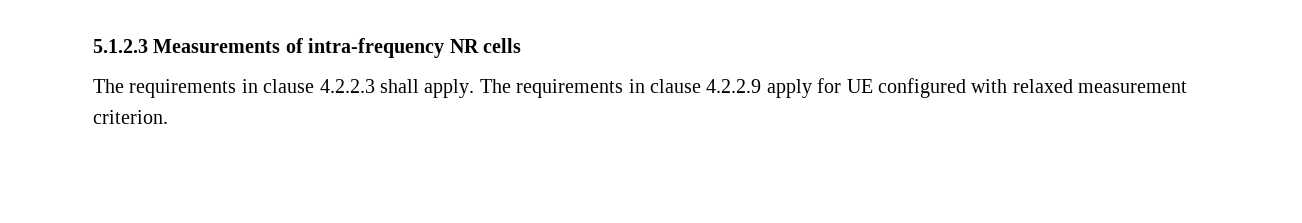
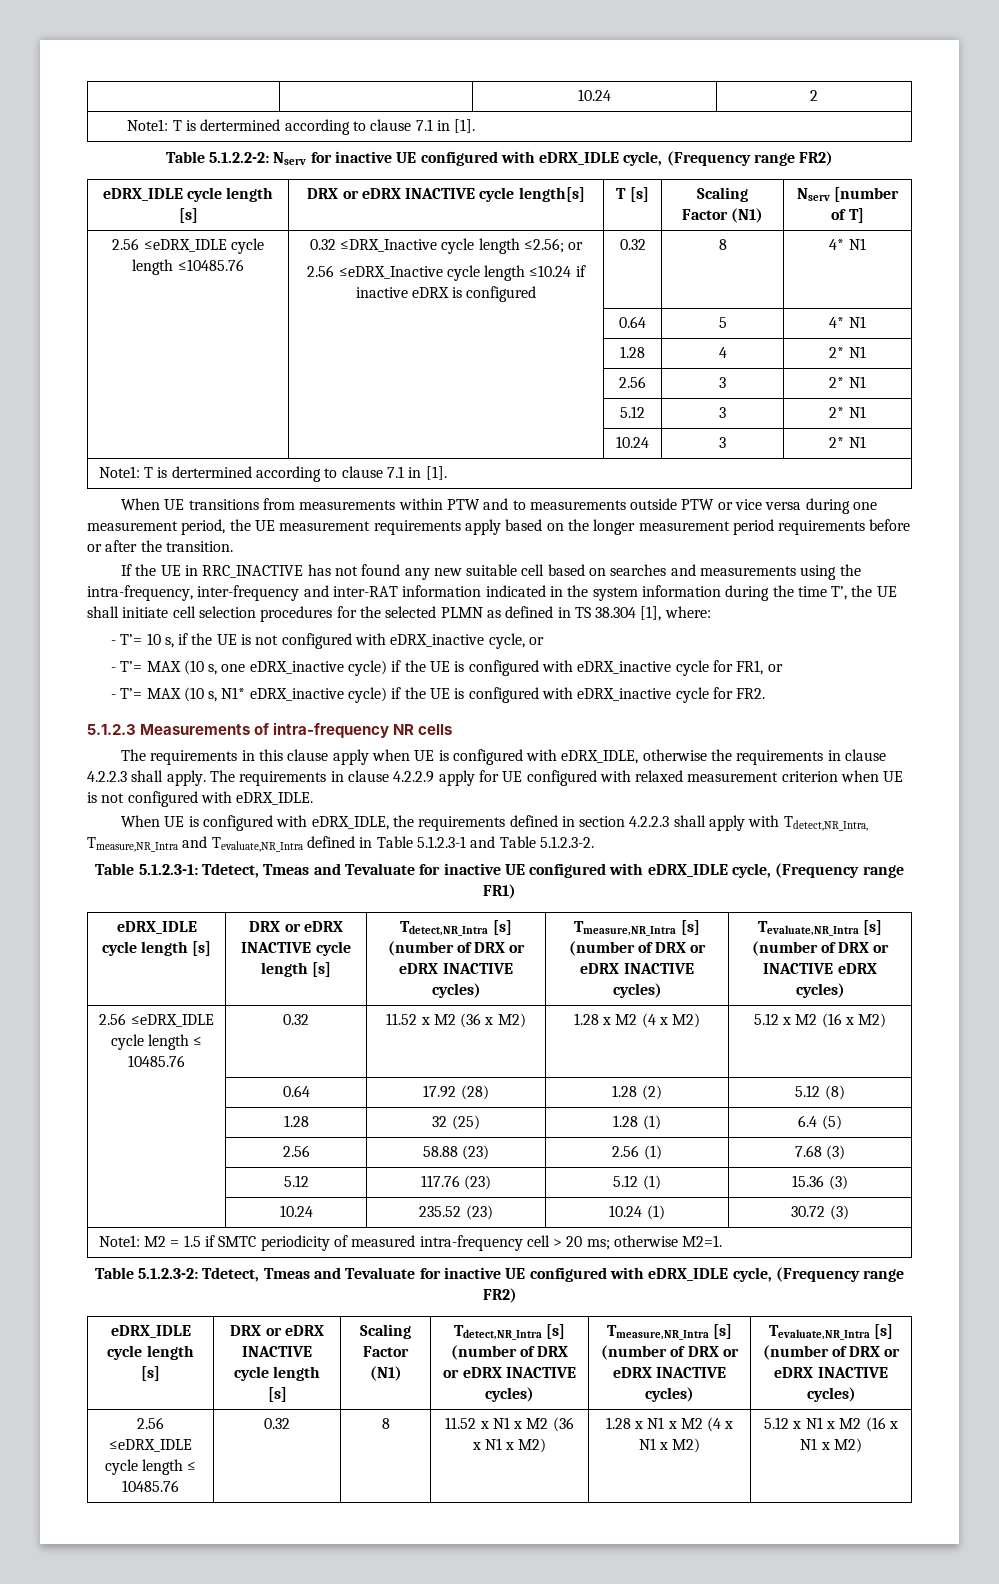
(93, 46) none -> [578,89,611,101] [810,90,818,101] [127,119,476,135] [165,151,834,166] [102,187,274,202] [178,208,198,223] [307,187,585,202] [616,187,649,202] [697,187,748,202] [681,208,764,223] [796,187,900,202] [831,208,864,223] [112,238,264,254] [132,259,244,275] [309,238,584,254] [307,265,586,281] [355,286,537,302] [619,239,646,250] [718,239,727,250] [829,238,866,250] [619,316,646,328] [718,317,727,328] [829,316,866,328] [620,346,645,358] [718,347,727,358] [829,346,866,358] [619,376,646,388] [719,377,726,388] [829,376,866,388] [620,406,645,418] [719,407,726,418] [829,406,866,418] [616,436,649,448] [719,437,726,448] [829,436,866,448] [98,466,447,482] [120,498,878,514] [87,519,911,535] [87,540,233,552] [120,564,861,580] [87,585,897,601] [87,606,711,622] [110,633,545,649] [110,660,783,676] [110,687,766,703] | | 10.24 | 2 // Note1: T is dertermined according to clause 7.1 in [1]. // Table 5.1.2.2-2: Nserv for inactive UE configured with eDRX_IDLE cycle, (Frequency range FR2) // eDRX_IDLE cycle length [s] | DRX or eDRX INACTIVE cycle length[s] | T [s] | Scaling Factor (N1) | Nserv [number of T] // 2.56 ≤eDRX_IDLE cycle length ≤10485.76 | 0.32 ≤DRX_Inactive cycle length ≤2.56; or // 2.56 ≤eDRX_Inactive cycle length ≤10.24 if inactive eDRX is configured | 0.32 | 8 | 4* N1 // | | 0.64 | 5 | 4* N1 // | | 1.28 | 4 | 2* N1 // | | 2.56 | 3 | 2* N1 // | | 5.12 | 3 | 2* N1 // | | 10.24 | 3 | 2* N1 // Note1: T is dertermined according to clause 7.1 in [1]. // When UE transitions from measurements within PTW and to measurements outside PTW or vice versa during one measurement period, the UE measurement requirements apply based on the longer measurement period requirements before or after the transition. // If the UE in RRC_INACTIVE has not found any new suitable cell based on searches and measurements using the intra-frequency, inter-frequency and inter-RAT information indicated in the system information during the time T’, the UE shall initiate cell selection procedures for the selected PLMN as defined in TS 38.304 [1], where: // - T’= 10 s, if the UE is not configured with eDRX_inactive cycle, or // - T’= MAX (10 s, one eDRX_inactive cycle) if the UE is configured with eDRX_inactive cycle for FR1, or // - T’= MAX (10 s, N1* eDRX_inactive cycle) if the UE is configured with eDRX_inactive cycle for FR2. //
(258, 86) none -> [258,749,841,765] this clause apply when UE is configured with eDRX_IDLE, otherwise the requirements in
[93,110,168,124] criterion. -> [781,770,904,782] [87,791,314,807] [120,815,868,831] [87,836,594,852] [95,863,904,878] [483,884,516,899] [116,921,197,934] [101,941,212,956] [249,921,343,932] [241,941,351,956] [260,962,332,977] [400,920,512,936] [387,941,526,956] [399,963,513,974] [431,983,481,998] [574,920,700,936] [568,941,707,956] [580,963,694,974] [612,983,662,998] [757,920,883,936] [751,941,890,956] [763,963,877,974] [795,983,845,998] [99,1013,214,1027] [110,1034,203,1050] [128,1055,185,1067] [283,1014,309,1025] [386,1013,526,1028] [573,1013,701,1028] [753,1013,887,1028] [282,1085,310,1097] [423,1085,489,1100] [612,1085,662,1100] [795,1085,845,1100] [283,1115,309,1127] [432,1115,480,1130] [613,1115,661,1130] [798,1115,842,1130] [282,1145,310,1157] [422,1145,490,1160] [612,1145,662,1160] [794,1145,846,1160] [283,1175,309,1187] [420,1175,492,1190] [613,1175,661,1190] [792,1175,848,1190] [279,1205,313,1217] [419,1205,493,1220] [609,1205,665,1220] [791,1205,849,1220] [98,1235,723,1251] [94,1267,905,1282] [482,1288,517,1303] [110,1325,191,1338] [107,1345,194,1360] [141,1366,160,1381] [230,1325,324,1336] [242,1346,312,1357] [233,1366,321,1381] [267,1387,287,1402] [360,1324,411,1339] [363,1346,409,1357] [369,1366,402,1381] [453,1324,566,1340] [450,1345,569,1360] [443,1367,576,1378] [485,1387,534,1402] [606,1324,733,1340] [601,1345,739,1360] [612,1367,727,1378] [645,1387,694,1402] [768,1324,894,1340] [762,1345,901,1360] [774,1367,888,1378] [806,1387,856,1402] [137,1417,164,1429] [109,1439,192,1452] [104,1459,197,1475] [122,1480,179,1492] [264,1418,290,1429] [381,1418,390,1429] [445,1417,574,1432] [471,1438,547,1453] [605,1417,734,1432] [638,1438,701,1453] [764,1417,898,1432] [800,1438,862,1453] criterion when UE is not configured with eDRX_IDLE. // When UE is configured with eDRX_IDLE, the requirements defined in section 4.2.2.3 shall apply with Tdetect,NR_Intra, Tmeasure,NR_Intra and Tevaluate,NR_Intra defined in Table 5.1.2.3-1 and Table 5.1.2.3-2. // Table 5.1.2.3-1: Tdetect, Tmeas and Tevaluate for inactive UE configured with eDRX_IDLE cycle, (Frequency range FR1) // eDRX_IDLE cycle length [s] | DRX or eDRX INACTIVE cycle length [s] | Tdetect,NR_Intra [s] (number of DRX or eDRX INACTIVE cycles) | Tmeasure,NR_Intra [s] (number of DRX or eDRX INACTIVE cycles) | Tevaluate,NR_Intra [s] (number of DRX or INACTIVE eDRX cycles) // 2.56 ≤eDRX_IDLE cycle length ≤ 10485.76 | 0.32 | 11.52 x M2 (36 x M2) | 1.28 x M2 (4 x M2) | 5.12 x M2 (16 x M2) // | 0.64 | 17.92 (28) | 1.28 (2) | 5.12 (8) // | 1.28 | 32 (25) | 1.28 (1) | 6.4 (5) // | 2.56 | 58.88 (23) | 2.56 (1) | 7.68 (3) // | 5.12 | 117.76 (23) | 5.12 (1) | 15.36 (3) // | 10.24 | 235.52 (23) | 10.24 (1) | 30.72 (3) // Note1: M2 = 1.5 if SMTC periodicity of measured intra-frequency cell > 20 ms; otherwise M2=1. // Table 5.1.2.3-2: Tdetect, Tmeas and Tevaluate for inactive UE configured with eDRX_IDLE cycle, (Frequency range FR2) // eDRX_IDLE cycle length [s] | DRX or eDRX INACTIVE cycle length [s] | Scaling Factor (N1) | Tdetect,NR_Intra [s] (number of DRX or eDRX INACTIVE cycles) | Tmeasure,NR_Intra [s] (number of DRX or eDRX INACTIVE cycles) | Tevaluate,NR_Intra [s] (number of DRX or eDRX INACTIVE cycles) // 2.56 ≤eDRX_IDLE cycle length ≤ 10485.76 | 0.32 | 8 | 11.52 x N1 x M2 (36 x N1 x M2) | 1.28 x N1 x M2 (4 x N1 x M2) | 5.12 x N1 x M2 (16 x N1 x M2)

